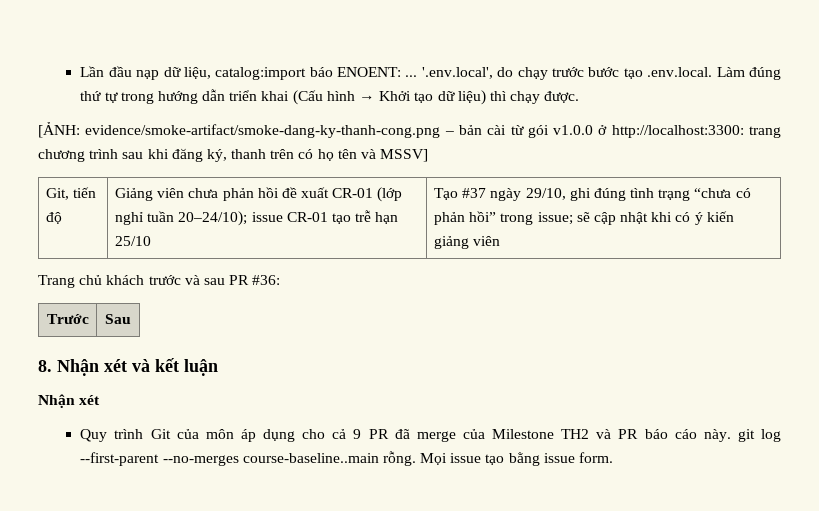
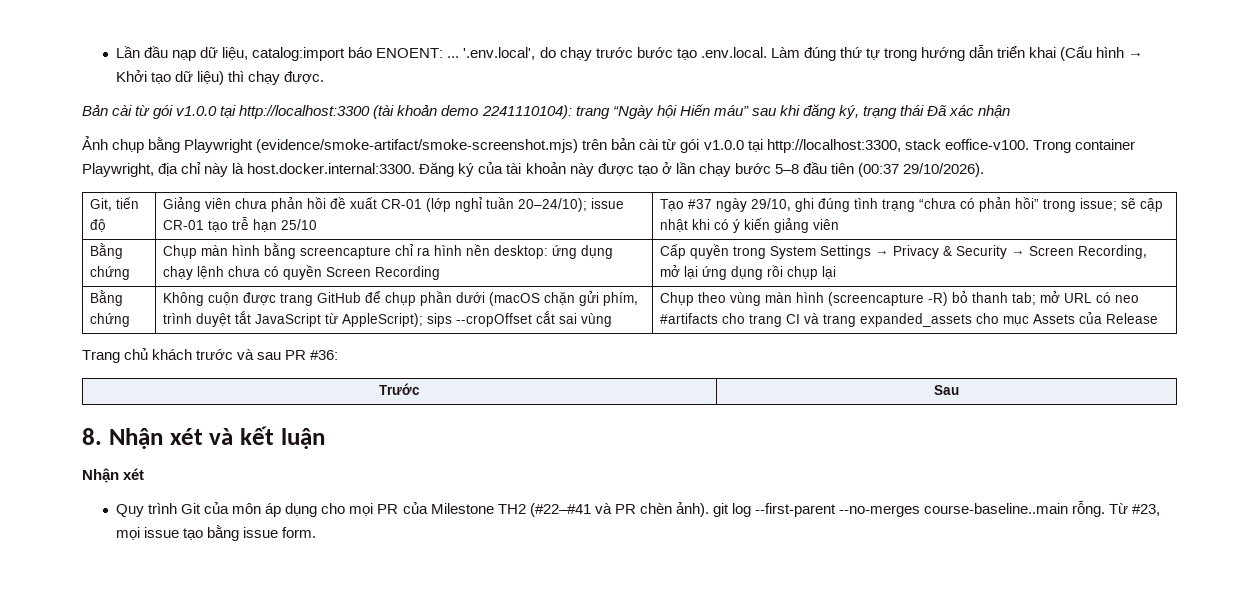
[38,122,454,138] [ẢNH: evidence/smoke-artifact/smoke-dang-ky-thanh-cong.png – -> [82,104,1011,119] [82,136,608,153] Bản cài từ gói v1.0.0 tại http://localhost:3300 (tài khoản demo 2241110104): trang “Ngày hội Hiến máu” sau khi đăng ký, trạng thái Đã xác nhận // Ảnh chụp bằng Playwright (evidence/smoke-artifact/smoke-screenshot.mjs) trên
[598,125,781,138] [38,148,429,162] ở http://localhost:3300: trang chương trình sau khi đăng ký, thanh trên có họ tên và MSSV] -> [747,139,1135,153] [82,162,985,177] tại http://localhost:3300, stack eoffice-v100. Trong container Playwright, địa chỉ này là host.docker.internal:3300. Đăng ký của tài khoản này được tạo ở lần chạy bước 5–8 đầu tiên (00:37 29/10/2026).
(501, 241) none -> [90,243,124,259] [90,266,131,280] [163,243,614,259] [163,265,441,280] [660,244,1148,259] [660,265,837,280] [90,290,124,306] [90,313,131,327] [163,291,639,306] [163,311,613,327] [660,291,1140,306] [660,312,1159,327] // Bằng chứng | Chụp màn hình bằng screencapture chỉ ra hình nền desktop: ứng dụng chạy lệnh chưa có quyền Screen Recording | Cấp quyền trong System Settings → Privacy & Security → Screen Recording, mở lại ứng dụng rồi chụp lại // Bằng chứng | Không cuộn được trang GitHub để chụp phần dưới (macOS chặn gửi phím, trình duyệt tắt JavaScript từ AppleScript); sips --cropOffset cắt sai vùng | Chụp theo vùng màn hình (screencapture -R) bỏ thanh tab; mở URL có neo #artifacts cho trang CI và trang expanded_assets cho mục Assets của Release
[332,429,456,442] cả 9 PR đã merge -> [349,503,399,516] mọi PR
(590, 434) none -> [529,503,591,517] (#22–#41
[644,429,731,442] báo cáo này. -> [639,502,709,517] chèn ảnh).
[420,453,448,465] Mọi -> [1109,503,1161,516] [116,527,141,540] Từ #23, mọi

